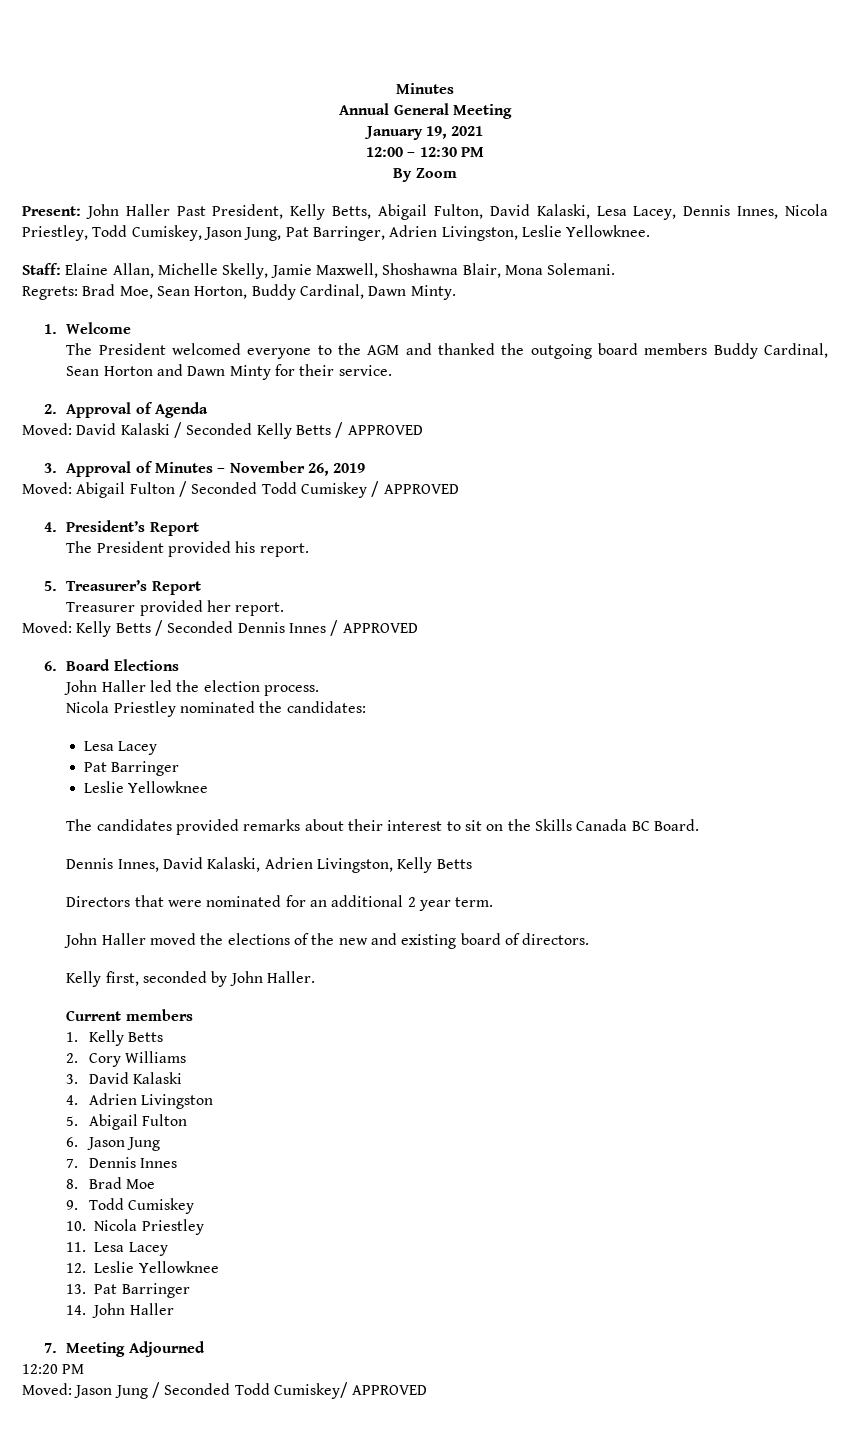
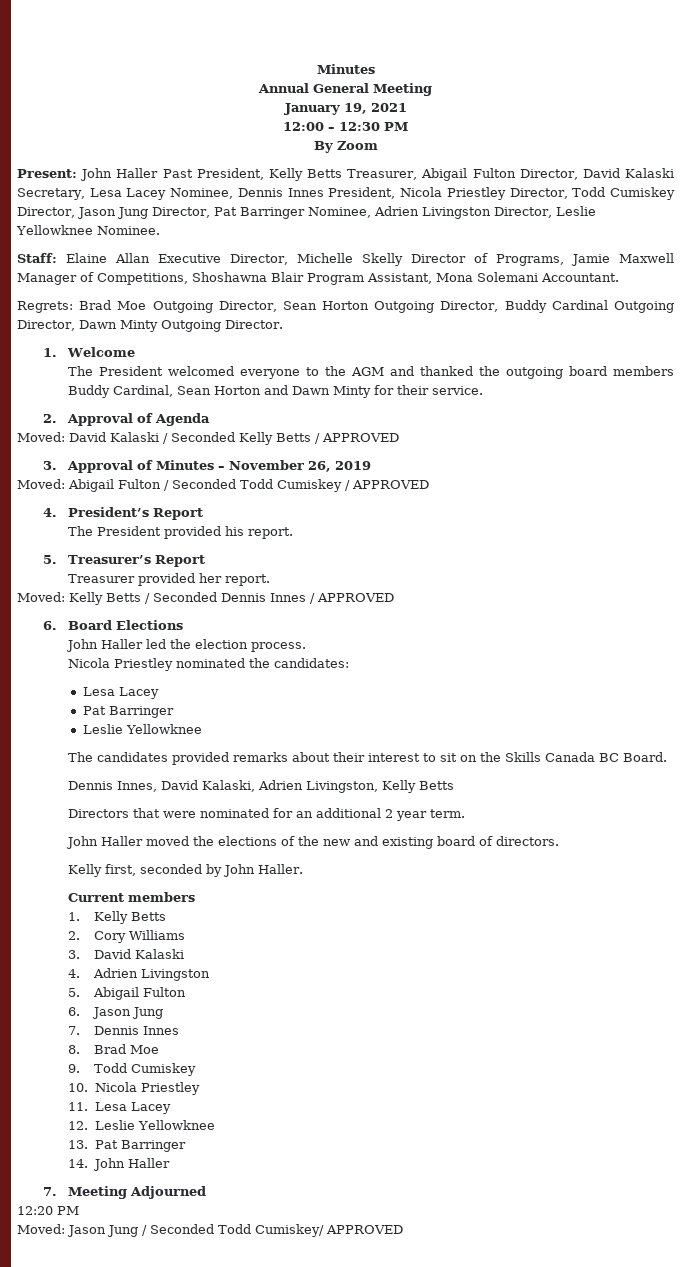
[332,204,829,220] [22,225,651,241] [22,263,616,279] [22,284,456,300] Betts, Abigail Fulton, David Kalaski, Lesa Lacey, Dennis Innes, Nicola Priestley, Todd Cumiskey, Jason Jung, Pat Barringer, Adrien Livingston, Leslie Yellowknee. // Staff: Elaine Allan, Michelle Skelly, Jamie Maxwell, Shoshawna Blair, Mona Solemani. // Regrets: Brad Moe, Sean Horton, Buddy Cardinal, Dawn Minty. -> [307,168,674,181] [17,187,675,200] [17,206,596,219] [16,225,160,235] [17,253,674,266] [17,272,619,285] [17,300,674,313] [17,320,283,332] Betts Treasurer, Abigail Fulton Director, David Kalaski Secretary, Lesa Lacey Nominee, Dennis Innes President, Nicola Priestley Director, Todd Cumiskey Director, Jason Jung Director, Pat Barringer Nominee, Adrien Livingston Director, Leslie Yellowknee Nominee. // Staff: Elaine Allan Executive Director, Michelle Skelly Director of Programs, Jamie Maxwell Manager of Competitions, Shoshawna Blair Program Assistant, Mona Solemani Accountant. // Regrets: Brad Moe Outgoing Director, Sean Horton Outgoing Director, Buddy Cardinal Outgoing Director, Dawn Minty Outgoing Director.

